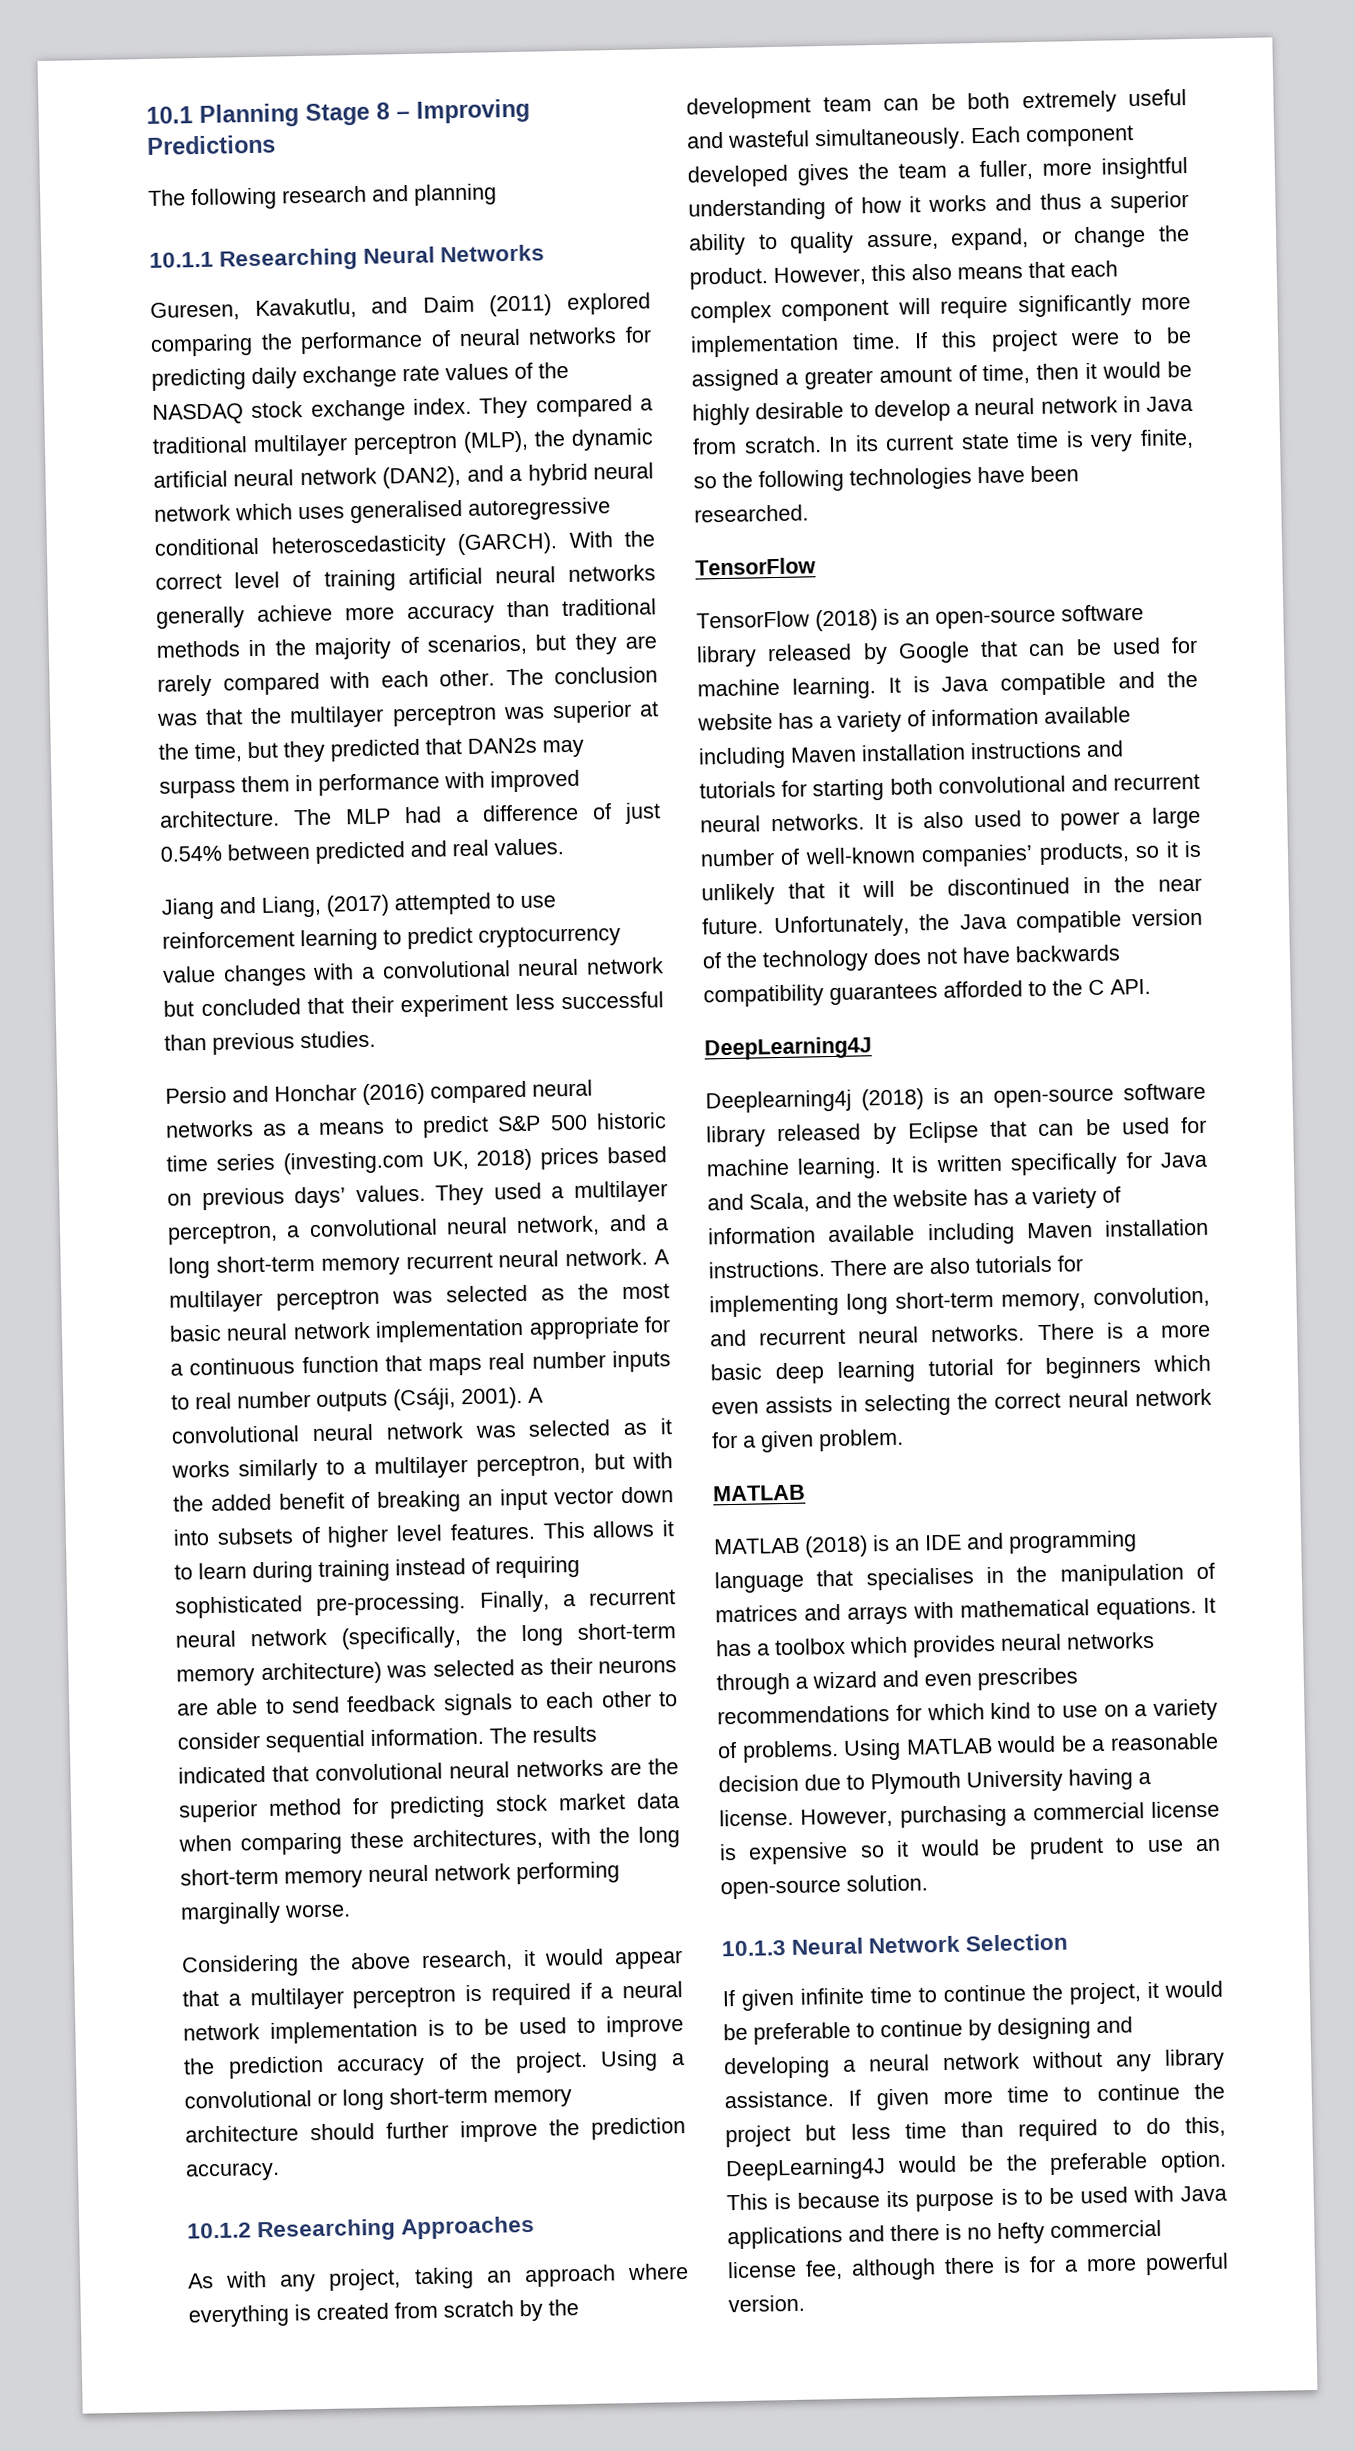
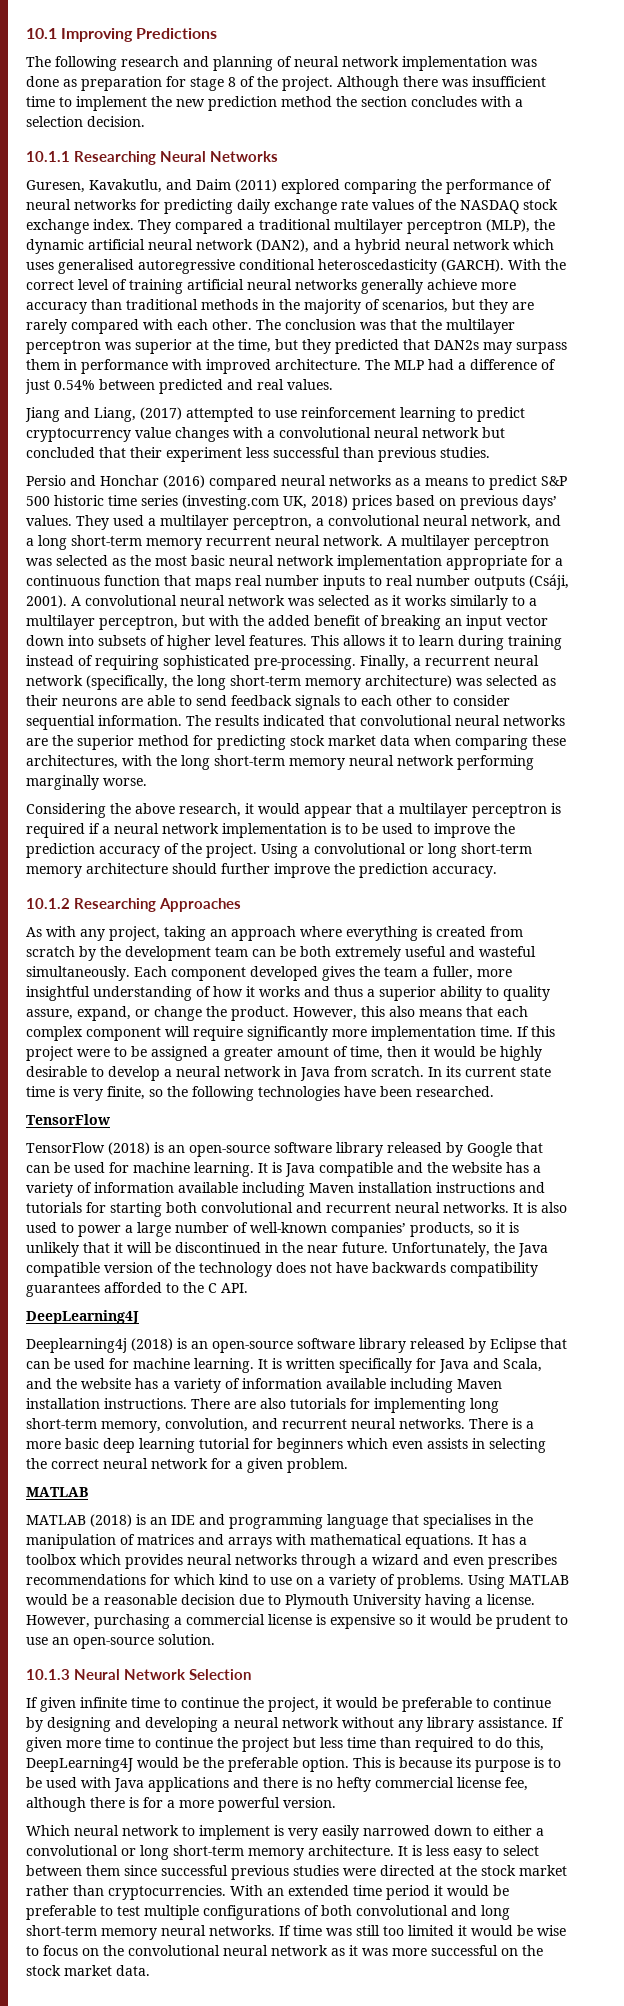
[199,102,410,128] Planning Stage 8 – -> (57, 33) none
(497, 194) none -> [277,56,537,71] [26,76,546,91] [26,96,523,111] [26,116,145,127] of neural network implementation was done as preparation for stage 8 of the project. Although there was insufficient time to implement the new prediction method the section concludes with a selection decision.
(805, 2303) none -> [26,1825,544,1840] [26,1845,539,1860] [26,1865,567,1880] [26,1885,509,1900] [26,1905,510,1920] [26,1925,566,1940] [26,1945,543,1956] [26,1965,150,1976] // Which neural network to implement is very easily narrowed down to either a convolutional or long short-term memory architecture. It is less easy to select between them since successful previous studies were directed at the stock market rather than cryptocurrencies. With an extended time period it would be preferable to test multiple configurations of both convolutional and long short-term memory neural networks. If time was still too limited it would be wise to focus on the convolutional neural network as it was more successful on the stock market data.

